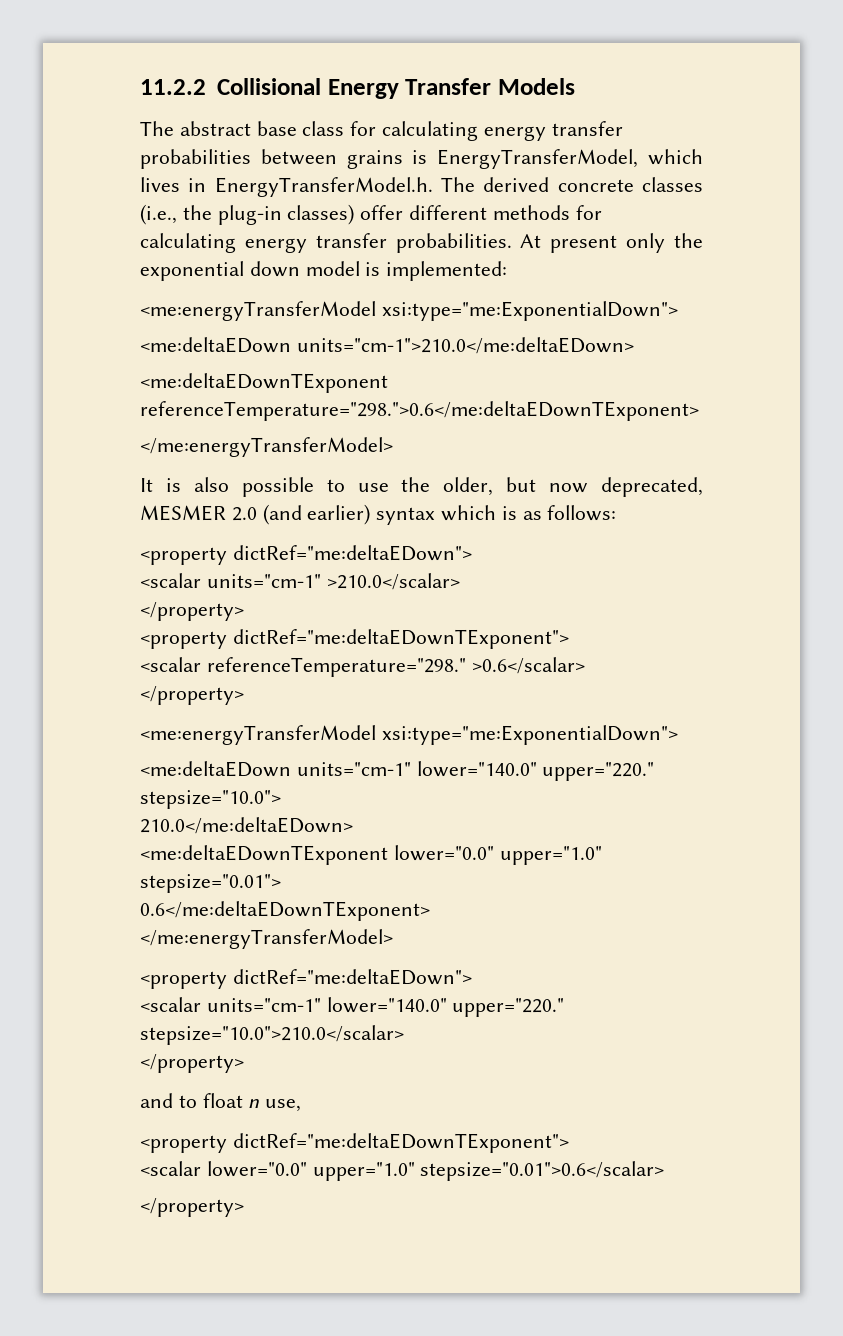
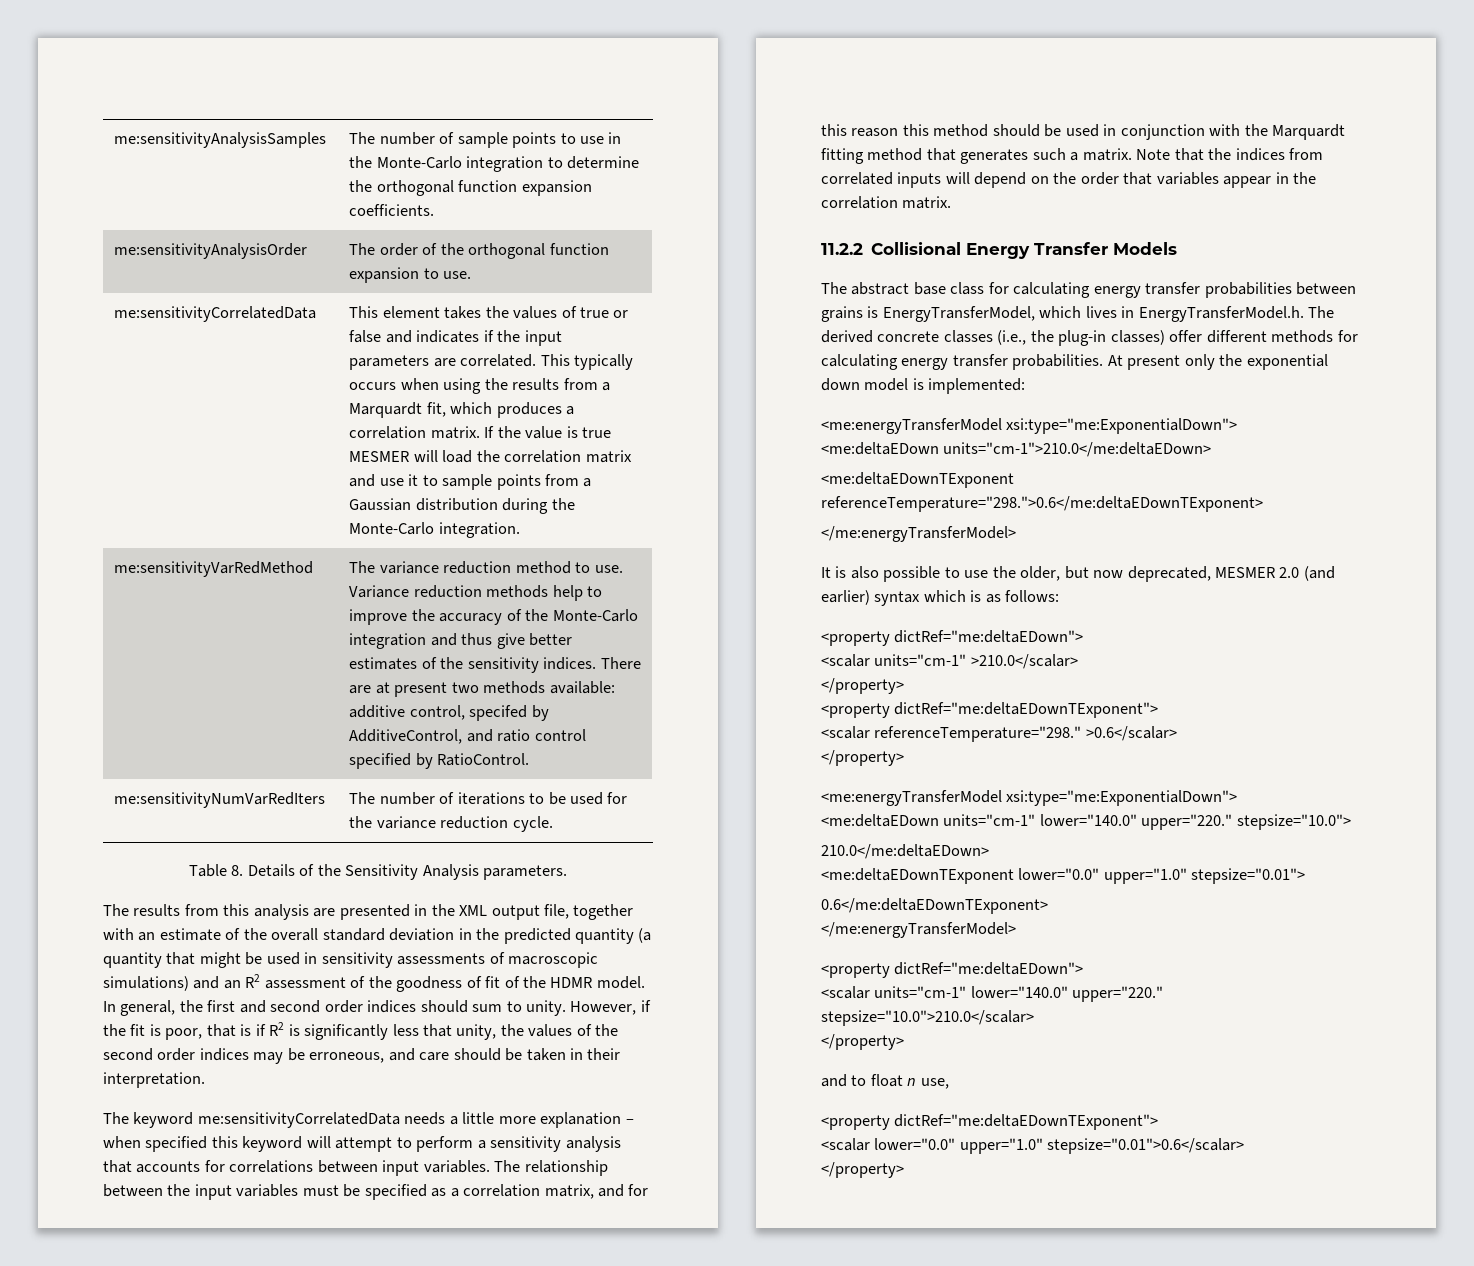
(140, 87) none -> [114,132,327,148] [349,132,622,148] [349,156,640,172] [349,180,592,196] [349,204,435,216] [114,243,308,259] [349,243,609,259] [349,267,472,283] [114,306,317,322] [349,306,629,319] [349,330,562,346] [349,354,634,370] [349,378,611,394] [349,402,575,418] [349,426,612,439] [349,450,632,463] [349,474,592,490] [349,498,575,514] [349,522,520,538] [114,561,314,577] [349,561,623,574] [349,585,603,601] [349,609,638,625] [349,633,573,649] [349,657,641,673] [349,681,615,697] [349,705,549,721] [349,729,586,744] [349,753,530,769] [114,792,326,808] [349,792,628,805] [349,816,553,832] [188,864,568,880] [103,904,634,920] [103,928,652,944] [103,952,599,968] [103,974,645,992] [103,1000,651,1016] [103,1022,619,1040] [103,1048,621,1064] [103,1072,205,1088] [103,1112,634,1128] [103,1136,621,1152] [103,1160,608,1176] [103,1184,649,1200] [821,124,1346,140] [821,148,1324,164] [821,172,1317,188] [821,196,952,209] me:sensitivityAnalysisSamples | The number of sample points to use in the Monte-Carlo integration to determine the orthogonal function expansion coefficients. // me:sensitivityAnalysisOrder | The order of the orthogonal function expansion to use. // me:sensitivityCorrelatedData | This element takes the values of true or false and indicates if the input parameters are correlated. This typically occurs when using the results from a Marquardt fit, which produces a correlation matrix. If the value is true MESMER will load the correlation matrix and use it to sample points from a Gaussian distribution during the Monte-Carlo integration. // me:sensitivityVarRedMethod | The variance reduction method to use. Variance reduction methods help to improve the accuracy of the Monte-Carlo integration and thus give better estimates of the sensitivity indices. There are at present two methods available: additive control, specifed by AdditiveControl, and ratio control specified by RatioControl. // me:sensitivityNumVarRedIters | The number of iterations to be used for the variance reduction cycle. // Table 8. Details of the Sensitivity Analysis parameters. // The results from this analysis are presented in the XML output file, together with an estimate of the overall standard deviation in the predicted quantity (a quantity that might be used in sensitivity assessments of macroscopic simulations) and an R2 assessment of the goodness of fit of the HDMR model. In general, the first and second order indices should sum to unity. However, if the fit is poor, that is if R2 is significantly less that unity, the values of the second order indices may be erroneous, and care should be taken in their interpretation. // The keyword me:sensitivityCorrelatedData needs a little more explanation – when specified this keyword will attempt to perform a sensitivity analysis that accounts for correlations between input variables. The relationship between the input variables must be specified as a correlation matrix, and for this reason this method should be used in conjunction with the Marquardt fitting method that generates such a matrix. Note that the indices from correlated inputs will depend on the order that variables appear in the correlation matrix. //

